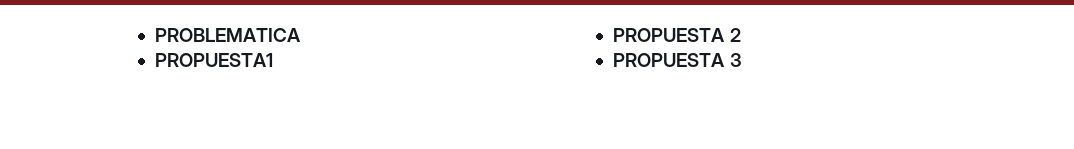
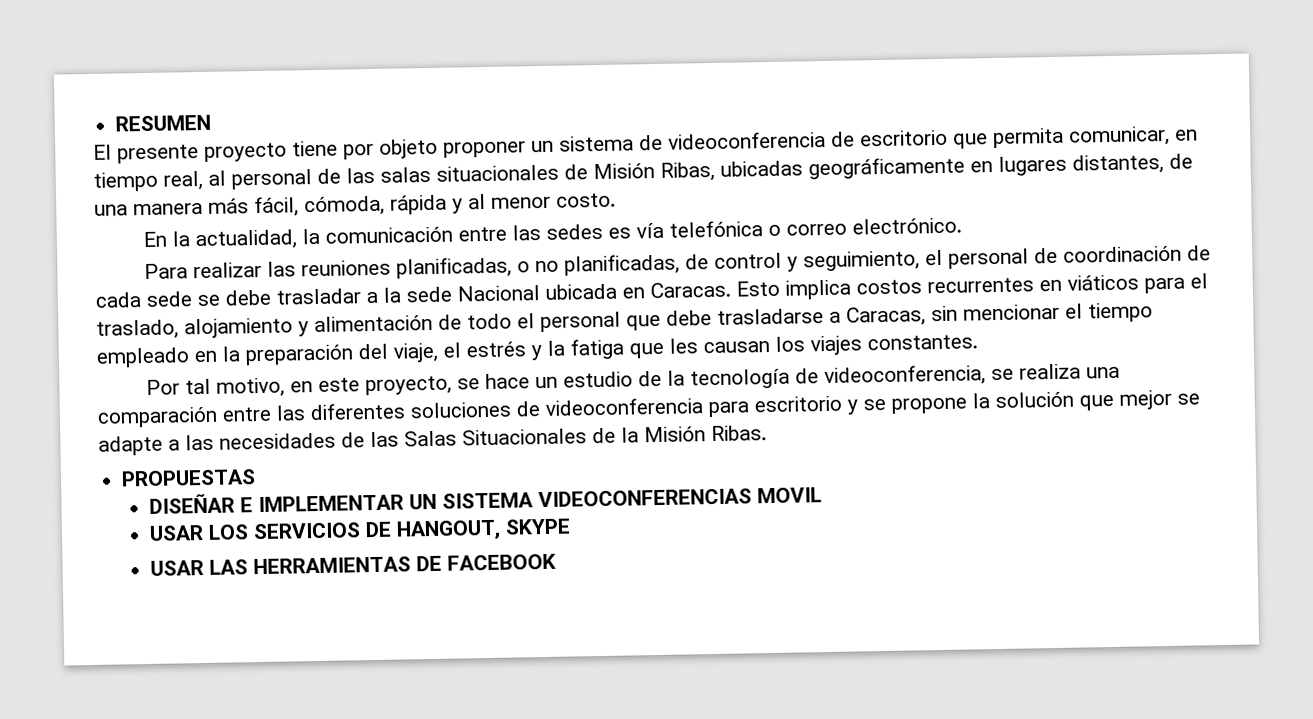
[155,28,302,42] [155,53,274,67] [613,28,741,42] [613,53,742,67] PROBLEMATICA // PROPUESTA1 // PROPUESTA 2 // PROPUESTA 3 -> [115,114,212,132] [93,125,1198,164] [93,153,1193,192] [94,192,616,218] [143,217,963,251] [144,245,1212,280] [95,273,1208,308] [96,302,1153,340] [96,334,978,368] [146,363,1121,398] [97,389,1200,428] [98,425,767,456] [121,469,257,487] [148,487,822,514] [148,518,571,541] [149,553,557,576] RESUMEN // El presente proyecto tiene por objeto proponer un sistema de videoconferencia de escritorio que permita comunicar, en tiempo real, al personal de las salas situacionales de Misión Ribas, ubicadas geográficamente en lugares distantes, de una manera más fácil, cómoda, rápida y al menor costo. // En la actualidad, la comunicación entre las sedes es vía telefónica o correo electrónico. // Para realizar las reuniones planificadas, o no planificadas, de control y seguimiento, el personal de coordinación de cada sede se debe trasladar a la sede Nacional ubicada en Caracas. Esto implica costos recurrentes en viáticos para el traslado, alojamiento y alimentación de todo el personal que debe trasladarse a Caracas, sin mencionar el tiempo empleado en la preparación del viaje, el estrés y la fatiga que les causan los viajes constantes. // Por tal motivo, en este proyecto, se hace un estudio de la tecnología de videoconferencia, se realiza una comparación entre las diferentes soluciones de videoconferencia para escritorio y se propone la solución que mejor se adapte a las necesidades de las Salas Situacionales de la Misión Ribas. // PROPUESTAS // DISEÑAR E IMPLEMENTAR UN SISTEMA VIDEOCONFERENCIAS MOVIL // USAR LOS SERVICIOS DE HANGOUT, SKYPE // USAR LAS HERRAMIENTAS DE FACEBOOK

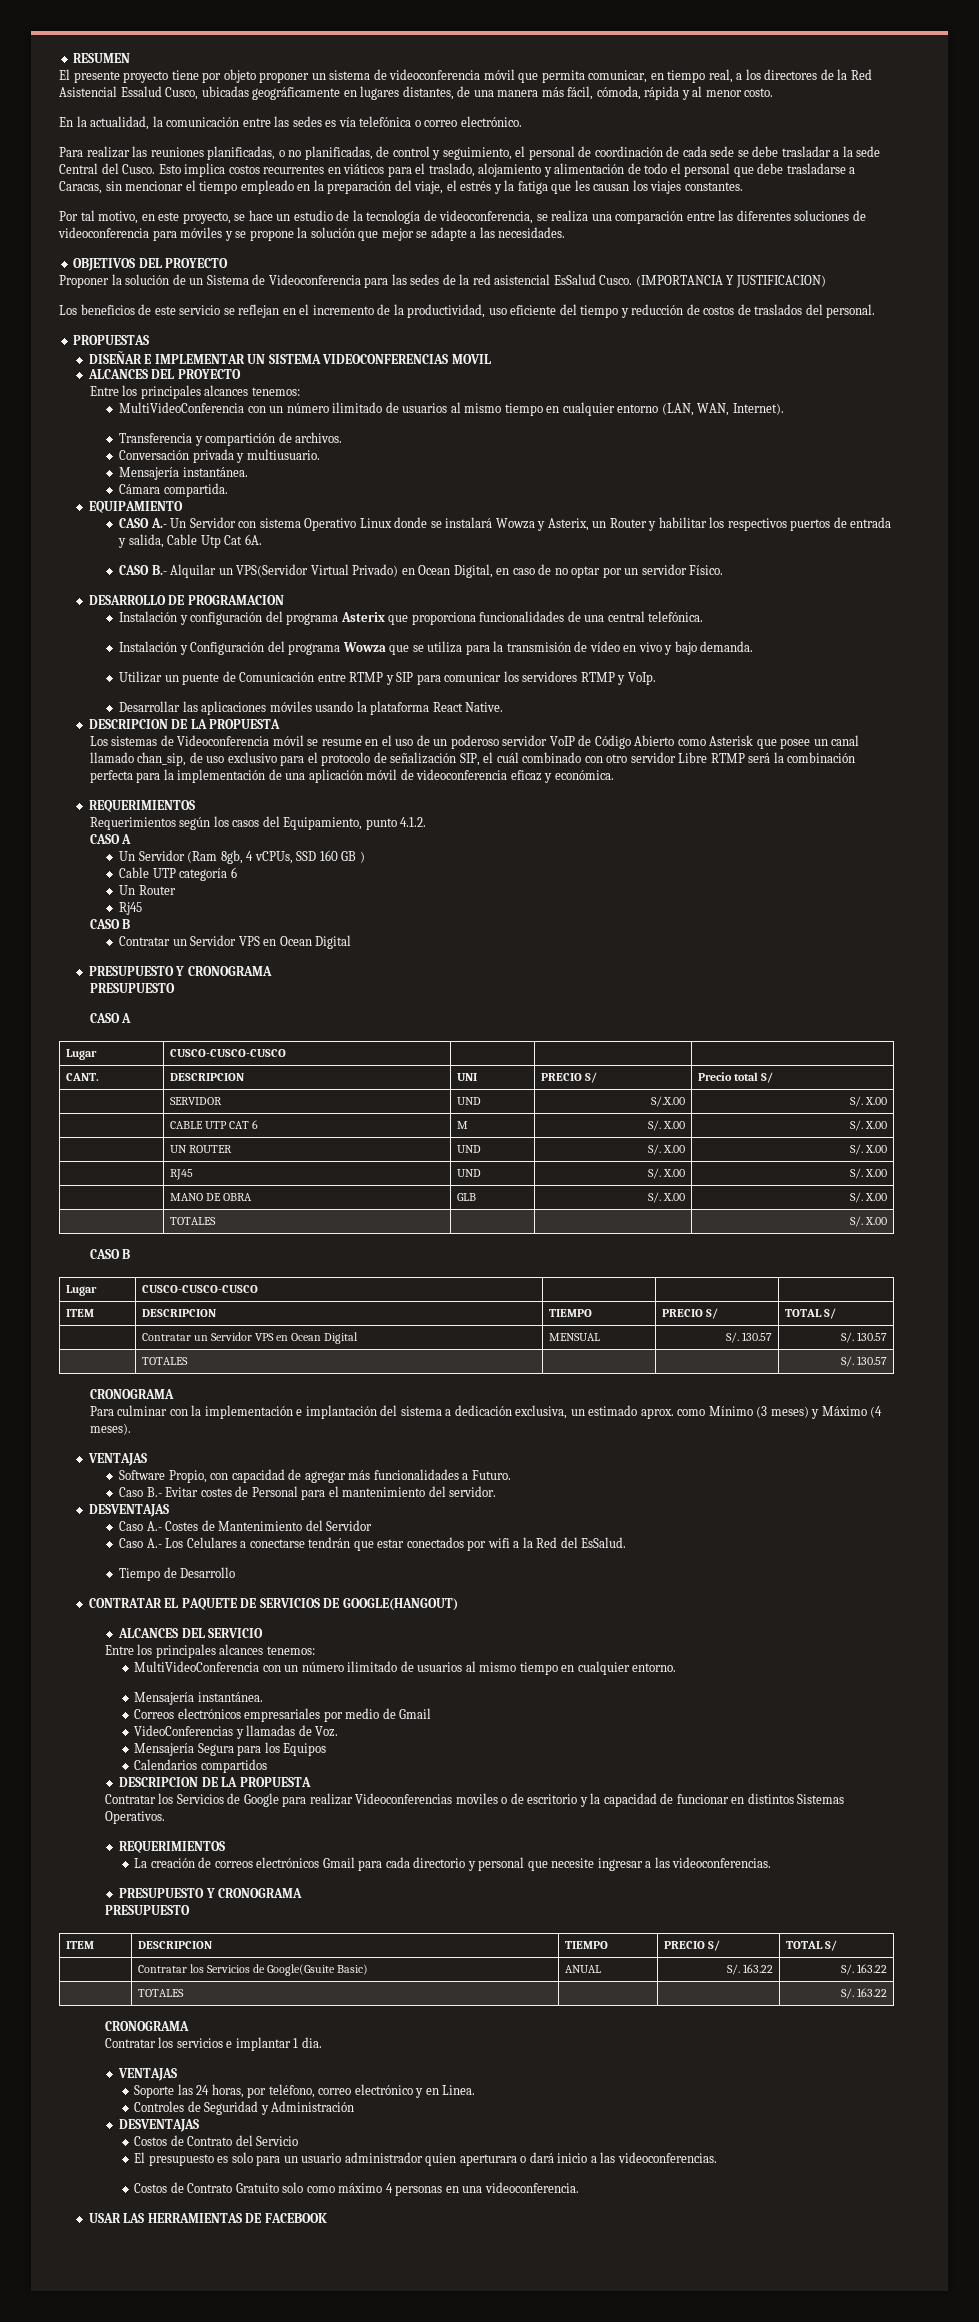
[831,129,948,147] de escritorio -> [483,69,515,80] móvil
[208,161,715,190] al personal de las salas situacionales de Misión Ribas, -> [736,69,872,80] [59,86,199,100] a los directores de la Red Asistencial Essalud Cusco,
[457,281,731,302] Nacional ubicada en Caracas. -> [59,163,156,174] Central del Cusco.
[754,395,842,413] escritorio -> [180,227,223,238] móviles
[219,425,767,450] necesidades de las Salas Situacionales de la Misión Ribas. -> [498,227,566,238] [73,258,229,271] [59,274,826,288] [59,304,876,318] necesidades. // OBJETIVOS DEL PROYECTO // Proponer la solución de un Sistema de Videoconferencia para las sedes de la red asistencial EsSalud Cusco. (IMPORTANCIA Y JUSTIFICACION) // Los beneficios de este servicio se reflejan en el incremento de la productividad, uso eficiente del tiempo y reducción de costos de traslados del personal.
[148,518,571,541] USAR LOS SERVICIOS DE HANGOUT, SKYPE -> [87,369,241,379] [89,385,300,399] [119,402,784,416] [119,432,343,446] [119,449,320,463] [119,467,248,480] [119,483,228,497] [88,501,183,513] [119,517,892,531] [118,534,262,548] [119,564,724,578] [88,595,284,605] [119,611,704,625] [119,641,754,655] [119,671,656,685] [119,701,504,715] [88,719,281,729] [89,735,860,749] [89,752,856,766] [89,769,614,783] [88,800,195,812] [89,816,427,830] [89,834,132,844] [119,850,365,864] [119,867,237,881] [119,885,176,895] [119,902,143,915] [89,919,131,929] [119,935,352,949] [88,966,272,976] [89,983,175,993] [89,1013,132,1023] [65,1049,97,1060] [169,1049,286,1057] [65,1073,99,1081] [169,1073,244,1081] [456,1073,477,1081] [540,1072,597,1083] [697,1072,773,1083] [169,1097,222,1105] [456,1097,481,1105] [651,1096,686,1107] [850,1096,888,1107] [169,1120,258,1129] [456,1121,468,1129] [648,1120,686,1131] [850,1120,888,1131] [169,1145,232,1153] [456,1145,481,1153] [648,1144,686,1155] [850,1144,888,1155] [169,1169,193,1180] [456,1169,481,1177] [648,1168,686,1179] [850,1168,888,1179] [169,1193,252,1201] [456,1193,476,1201] [648,1192,686,1203] [850,1192,888,1203] [169,1217,216,1225] [850,1216,888,1227] [89,1249,131,1259] [65,1285,97,1296] [141,1285,258,1293] [65,1309,94,1317] [141,1309,216,1317] [548,1309,592,1317] [661,1308,718,1319] [784,1308,836,1319] [141,1332,359,1344] [548,1333,600,1341] [726,1332,773,1343] [841,1332,888,1343] [141,1357,188,1365] [841,1356,888,1367] [89,1389,174,1399] [89,1405,883,1419] [89,1423,131,1435] [87,1453,147,1466] [119,1469,511,1483] [119,1486,497,1500] [88,1504,169,1517] [119,1520,373,1531] [119,1537,627,1551] [119,1567,236,1581] [88,1598,458,1611] [118,1628,264,1638] [104,1644,315,1658] [134,1661,677,1675] [134,1692,263,1705] [134,1708,432,1722] [134,1725,339,1739] [134,1742,327,1756] [134,1759,267,1773] [119,1777,311,1787] [104,1793,845,1807] [104,1811,165,1824] [119,1841,226,1853] [134,1857,772,1871] [119,1888,303,1898] [104,1905,190,1915] [65,1941,94,1949] [137,1941,212,1949] [564,1941,608,1949] [663,1940,720,1951] [785,1940,837,1951] [137,1964,369,1976] [564,1965,601,1973] [727,1964,774,1975] [841,1964,888,1975] [137,1989,184,1997] [841,1988,888,1999] [104,2021,189,2031] [104,2037,322,2051] [118,2068,178,2081] [134,2084,476,2098] [134,2101,355,2115] [119,2119,200,2132] [134,2135,299,2146] [134,2152,717,2166] [134,2182,579,2196] ALCANCES DEL PROYECTO // Entre los principales alcances tenemos: // MultiVideoConferencia con un número ilimitado de usuarios al mismo tiempo en cualquier entorno (LAN, WAN, Internet). // Transferencia y compartición de archivos. // Conversación privada y multiusuario. // Mensajería instantánea. // Cámara compartida. // EQUIPAMIENTO // CASO A.- Un Servidor con sistema Operativo Linux donde se instalará Wowza y Asterix, un Router y habilitar los respectivos puertos de entrada y salida, Cable Utp Cat 6A. // CASO B.- Alquilar un VPS(Servidor Virtual Privado) en Ocean Digital, en caso de no optar por un servidor Físico. // DESARROLLO DE PROGRAMACION // Instalación y configuración del programa Asterix que proporciona funcionalidades de una central telefónica. // Instalación y Configuración del programa Wowza que se utiliza para la transmisión de vídeo en vivo y bajo demanda. // Utilizar un puente de Comunicación entre RTMP y SIP para comunicar los servidores RTMP y VoIp. // Desarrollar las aplicaciones móviles usando la plataforma React Native. // DESCRIPCION DE LA PROPUESTA // Los sistemas de Videoconferencia móvil se resume en el uso de un poderoso servidor VoIP de Código Abierto como Asterisk que posee un canal llamado chan_sip, de uso exclusivo para el protocolo de señalización SIP, el cuál combinado con otro servidor Libre RTMP será la combinación perfecta para la implementación de una aplicación móvil de videoconferencia eficaz y económica. // REQUERIMIENTOS // Requerimientos según los casos del Equipamiento, punto 4.1.2. // CASO A // Un Servidor (Ram 8gb, 4 vCPUs, SSD 160 GB ) // Cable UTP categoría 6 // Un Router // Rj45 // CASO B // Contratar un Servidor VPS en Ocean Digital // PRESUPUESTO Y CRONOGRAMA // PRESUPUESTO // CASO A // Lugar | CUSCO-CUSCO-CUSCO | | | // CANT. | DESCRIPCION | UNI | PRECIO S/ | Precio total S/ // | SERVIDOR | UND | S/.X.00 | S/. X.00 // | CABLE UTP CAT 6 | M | S/. X.00 | S/. X.00 // | UN ROUTER | UND | S/. X.00 | S/. X.00 // | RJ45 | UND | S/. X.00 | S/. X.00 // | MANO DE OBRA | GLB | S/. X.00 | S/. X.00 // | TOTALES | | | S/. X.00 // CASO B // Lugar | CUSCO-CUSCO-CUSCO | | | // ITEM | DESCRIPCION | TIEMPO | PRECIO S/ | TOTAL S/ // | Contratar un Servidor VPS en Ocean Digital | MENSUAL | S/. 130.57 | S/. 130.57 // | TOTALES | | | S/. 130.57 // CRONOGRAMA // Para culminar con la implementación e implantación del sistema a dedicación exclusiva, un estimado aprox. como Mínimo (3 meses) y Máximo (4 meses). // VENTAJAS // Software Propio, con capacidad de agregar más funcionalidades a Futuro. // Caso B.- Evitar costes de Personal para el mantenimiento del servidor. // DESVENTAJAS // Caso A.- Costes de Mantenimiento del Servidor // Caso A.- Los Celulares a conectarse tendrán que estar conectados por wifi a la Red del EsSalud. // Tiempo de Desarrollo // CONTRATAR EL PAQUETE DE SERVICIOS DE GOOGLE(HANGOUT) // ALCANCES DEL SERVICIO // Entre los principales alcances tenemos: // MultiVideoConferencia con un número ilimitado de usuarios al mismo tiempo en cualquier entorno. // Mensajería instantánea. // Correos electrónicos empresariales por medio de Gmail // VideoConferencias y llamadas de Voz. // Mensajería Segura para los Equipos // Calendarios compartidos // DESCRIPCION DE LA PROPUESTA // Contratar los Servicios de Google para realizar Videoconferencias moviles o de escritorio y la capacidad de funcionar en distintos Sistemas Operativos. // REQUERIMIENTOS // La creación de correos electrónicos Gmail para cada directorio y personal que necesite ingresar a las videoconferencias. // PRESUPUESTO Y CRONOGRAMA // PRESUPUESTO // ITEM | DESCRIPCION | TIEMPO | PRECIO S/ | TOTAL S/ // | Contratar los Servicios de Google(Gsuite Basic) | ANUAL | S/. 163.22 | S/. 163.22 // | TOTALES | | | S/. 163.22 // CRONOGRAMA // Contratar los servicios e implantar 1 dia. // VENTAJAS // Soporte las 24 horas, por teléfono, correo electrónico y en Linea. // Controles de Seguridad y Administración // DESVENTAJAS // Costos de Contrato del Servicio // El presupuesto es solo para un usuario administrador quien aperturara o dará inicio a las videoconferencias. // Costos de Contrato Gratuito solo como máximo 4 personas en una videoconferencia.

